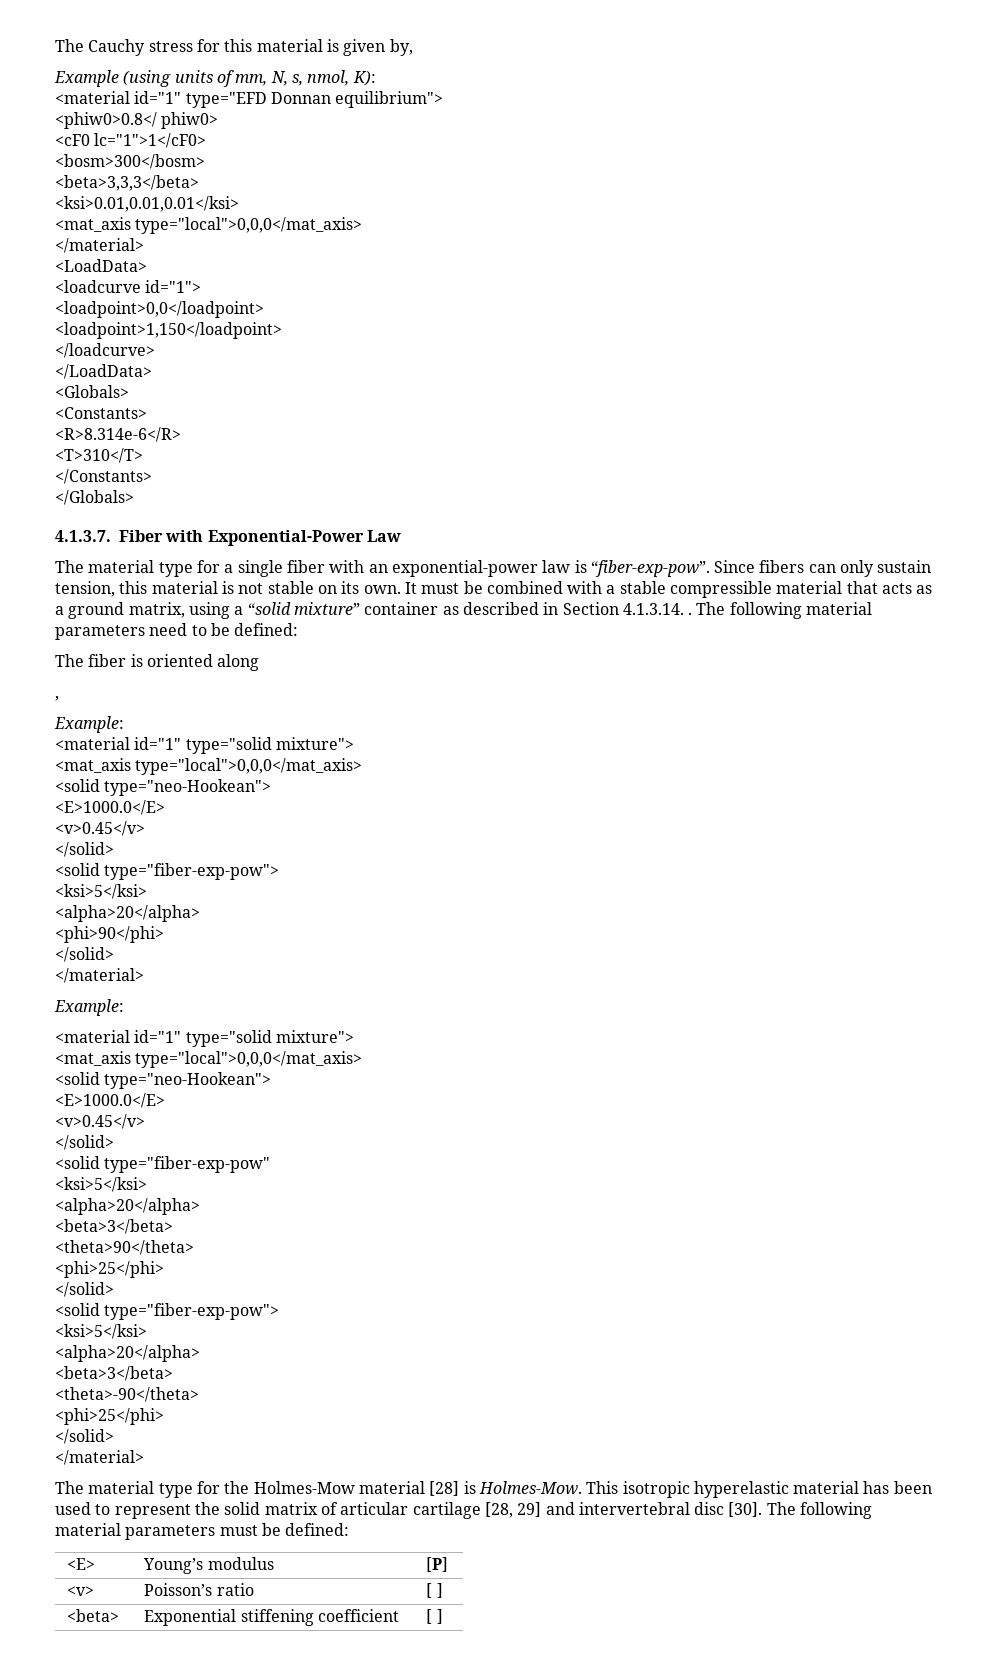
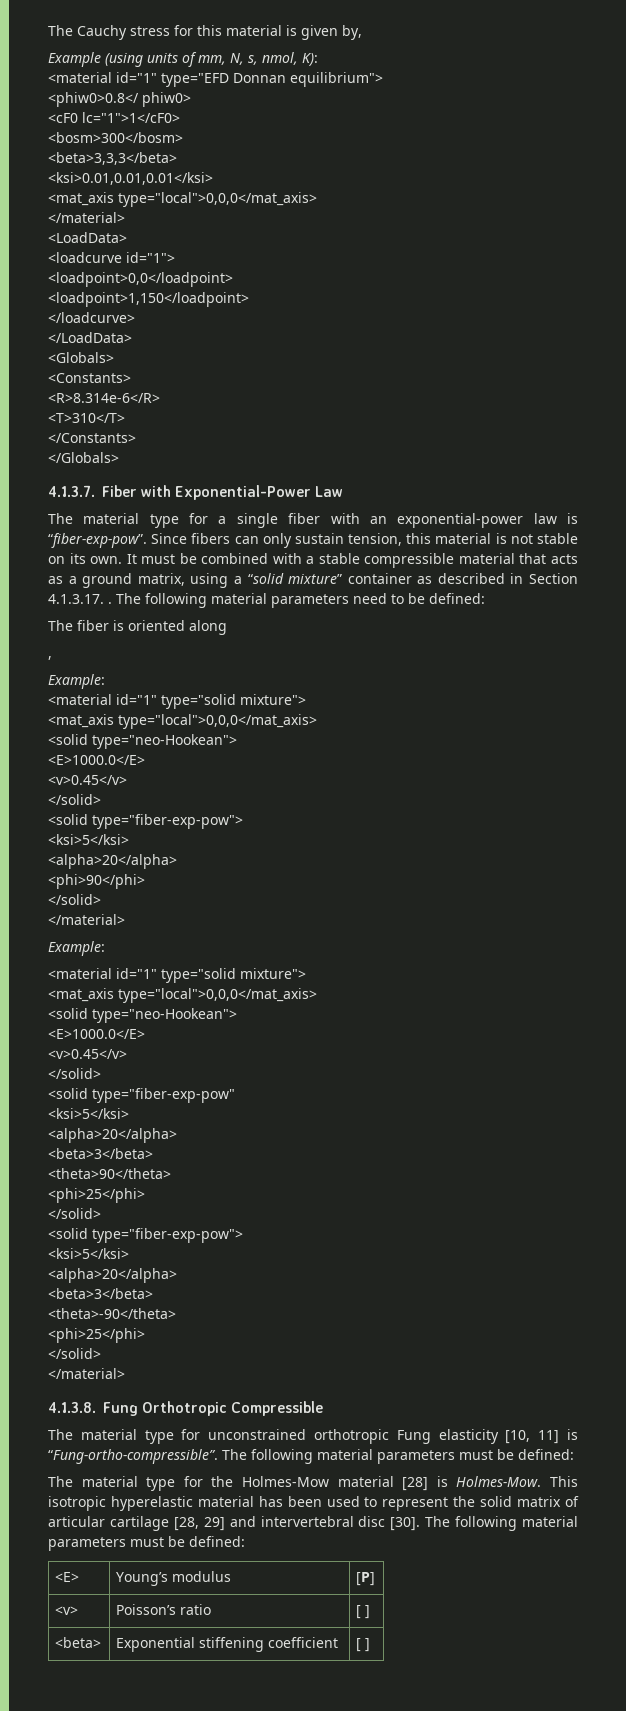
[622,603,684,615] 4.1.3.14. -> [48,594,104,604] 4.1.3.17.
(144, 1457) none -> [48,1401,324,1416] [48,1429,579,1444] [48,1449,574,1464] // 4.1.3.8. Fung Orthotropic Compressible // The material type for unconstrained orthotropic Fung elasticity [10, 11] is “Fung-ortho-compressible”. The following material parameters must be defined:

